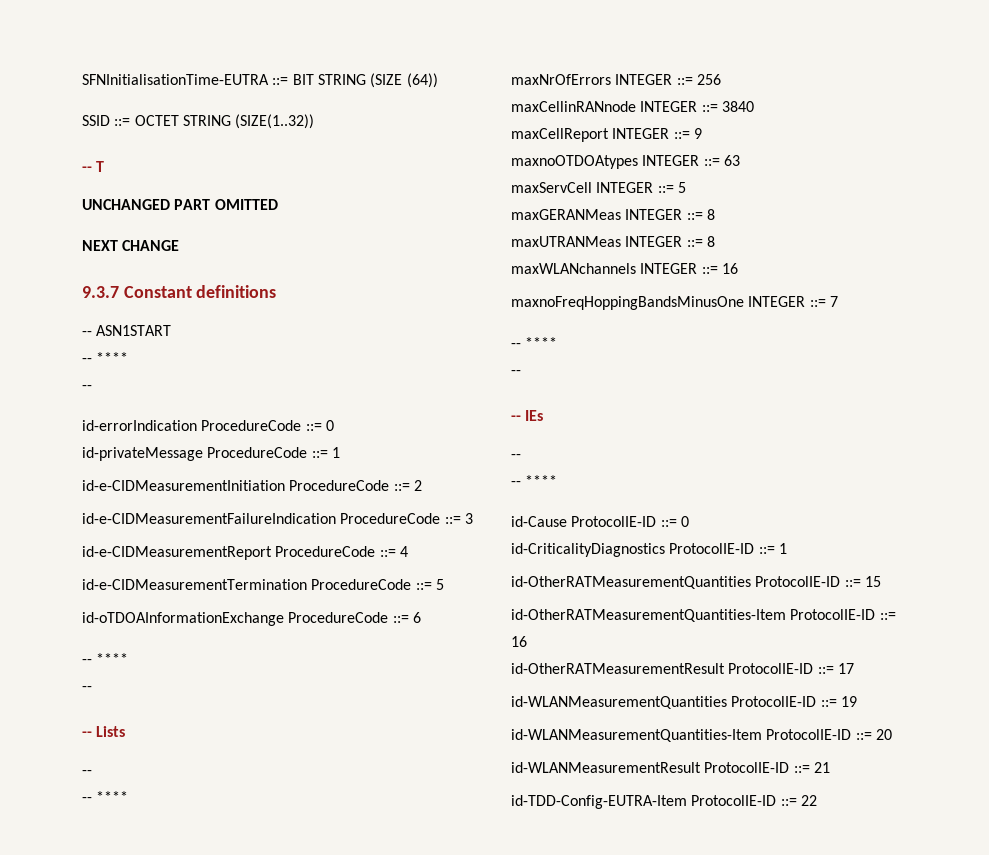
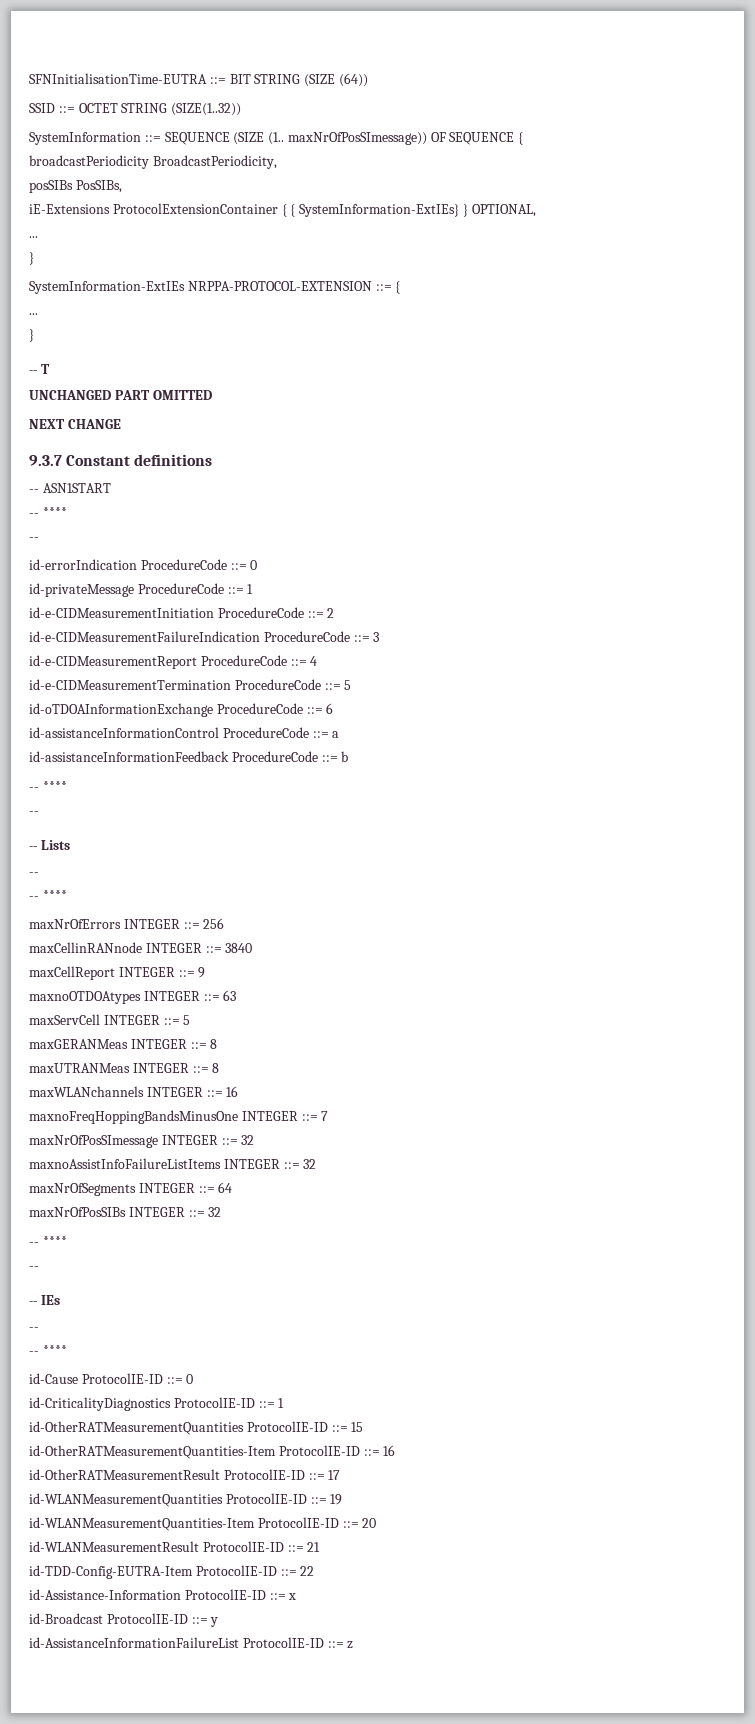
(315, 121) none -> [29,132,524,145] [29,155,277,169] [29,180,122,193] [29,203,536,217] [29,236,38,238] [29,252,34,265] [29,281,401,294] [29,313,38,315] [29,329,34,342] // SystemInformation ::= SEQUENCE (SIZE (1.. maxNrOfPosSImessage)) OF SEQUENCE { // broadcastPeriodicity BroadcastPeriodicity, // posSIBs PosSIBs, // iE-Extensions ProtocolExtensionContainer { { SystemInformation-ExtIEs} } OPTIONAL, // ... // } // SystemInformation-ExtIEs NRPPA-PROTOCOL-EXTENSION ::= { // ... // }
(421, 617) none -> [29,727,340,738] [29,751,349,762] // id-assistanceInformationControl ProcedureCode ::= a // id-assistanceInformationFeedback ProcedureCode ::= b
(838, 301) none -> [29,1135,255,1148] [29,1158,317,1169] [29,1182,233,1196] [29,1207,222,1217] // maxNrOfPosSImessage INTEGER ::= 32 // maxnoAssistInfoFailureListItems INTEGER ::= 32 // maxNrOfSegments INTEGER ::= 64 // maxNrOfPosSIBs INTEGER ::= 32
(817, 800) none -> [29,1589,297,1600] [29,1613,219,1627] [29,1637,354,1649] // id-Assistance-Information ProtocolIE-ID ::= x // id-Broadcast ProtocolIE-ID ::= y // id-AssistanceInformationFailureList ProtocolIE-ID ::= z

